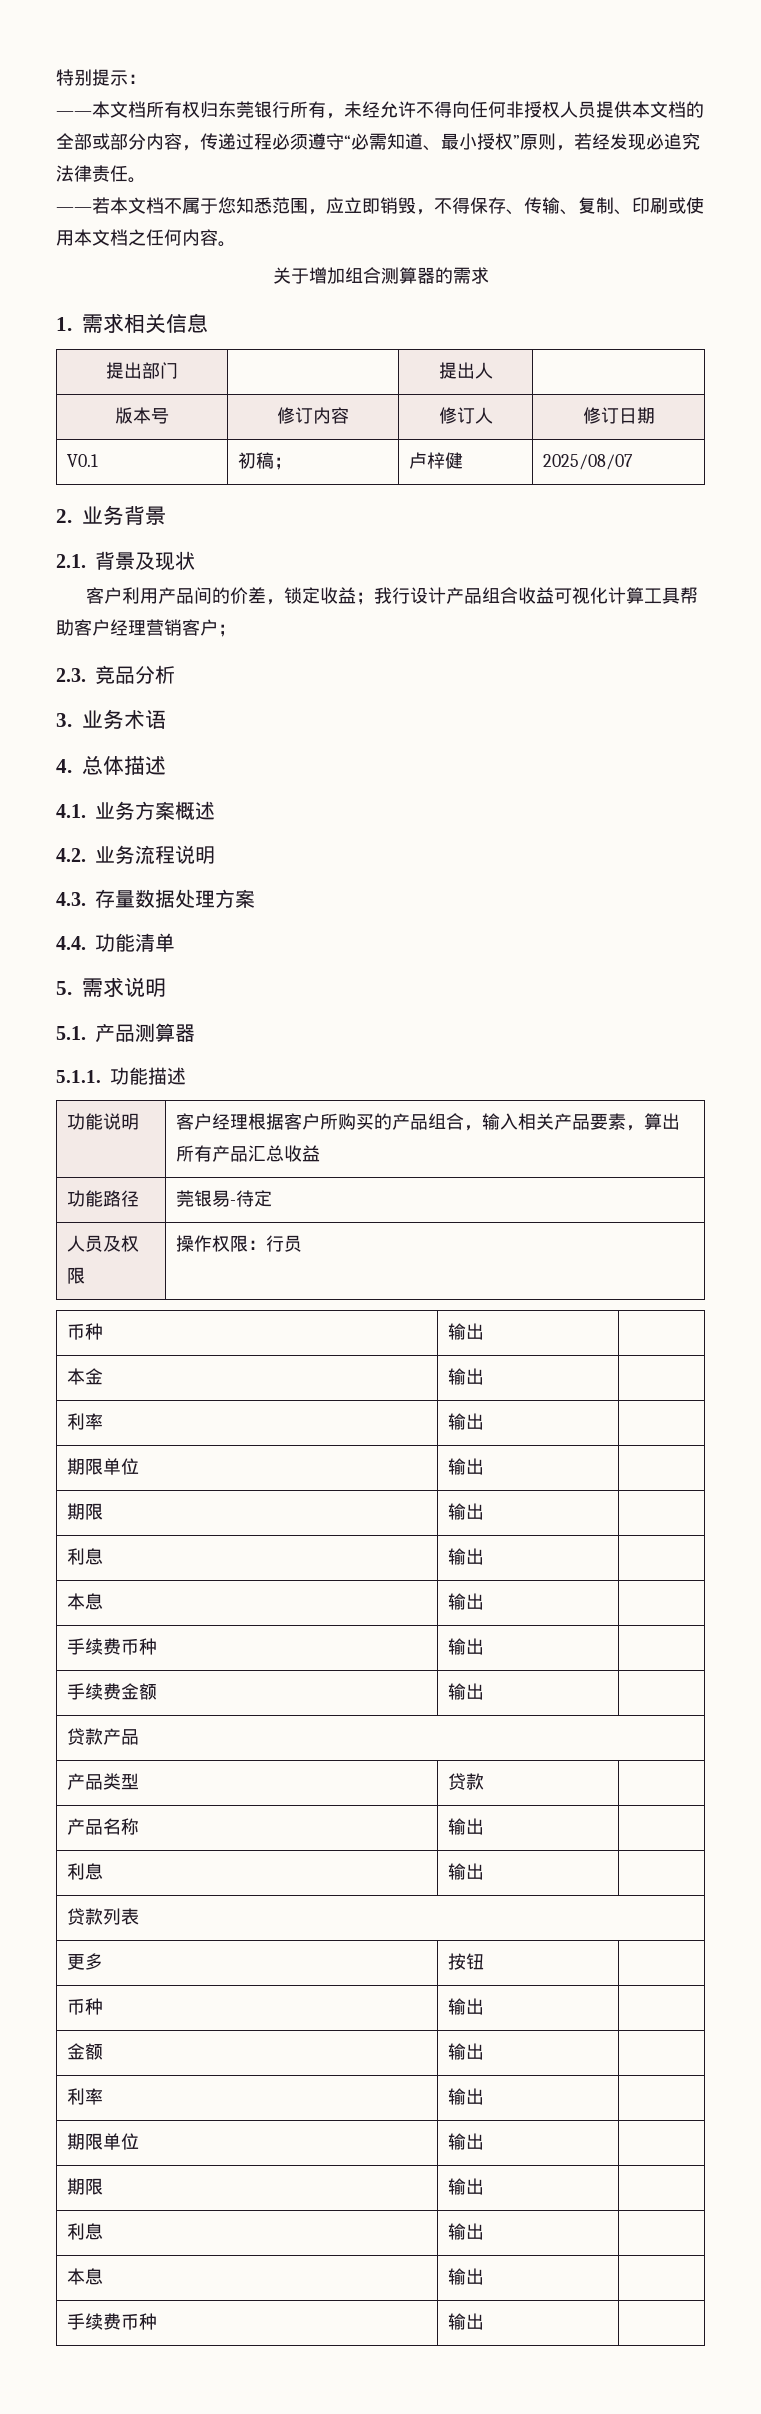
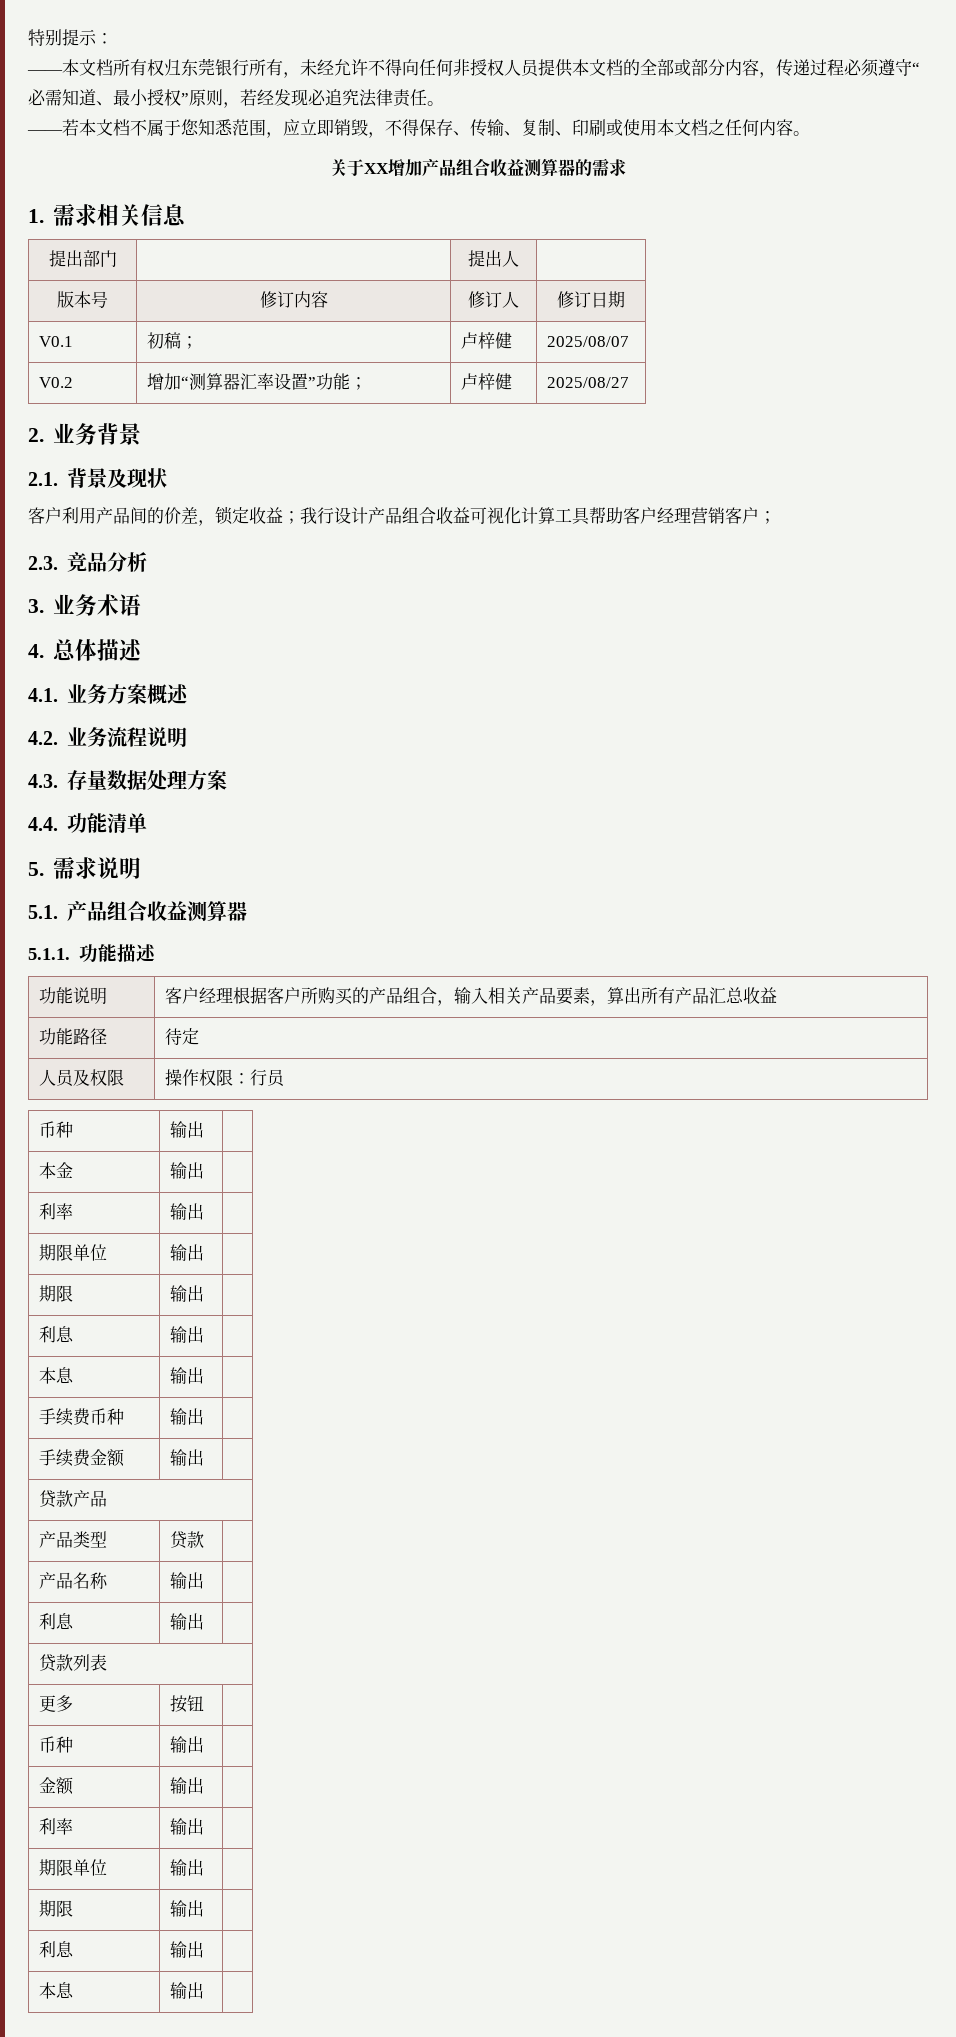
[308,267,381,284] 增加组合 -> [364,158,524,177] XX增加产品组合收益
(634, 462) none -> [38,377,73,388] [146,373,367,390] [460,373,512,390] [546,377,629,388] // V0.2 | 增加“测算器汇率设置”功能； | 卢梓健 | 2025/08/27
(135, 1033) none -> [106,901,187,921] 组合收益
[176,1190,237,1207] 莞银易- -> (107, 1036) none
[67,2313,158,2330] [448,2313,485,2330] // 手续费币种 | 输出 | -> (204, 1990) none

